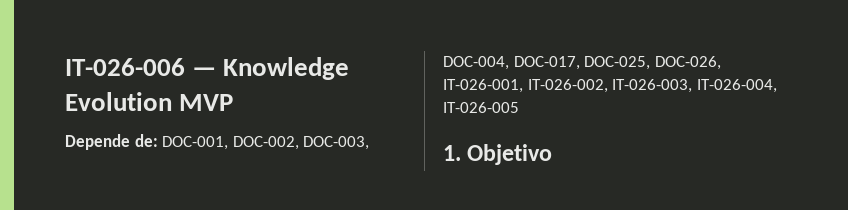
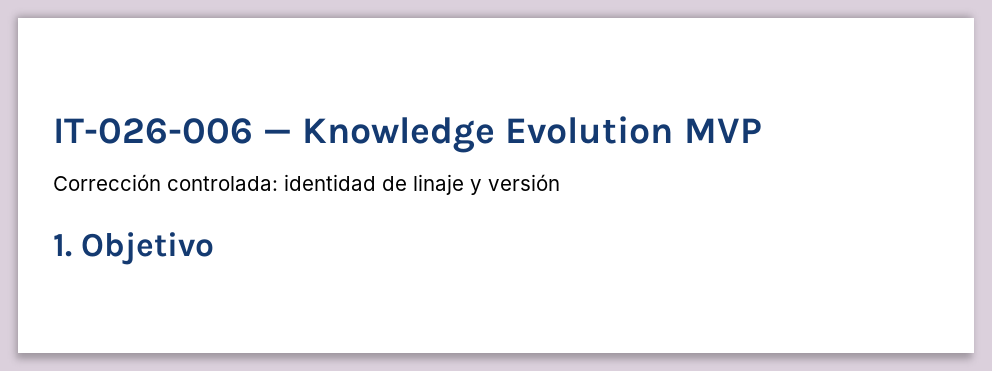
[65,134,370,150] [443,56,721,70] [443,79,777,93] [443,102,519,113] Depende de: DOC-001, DOC-002, DOC-003, DOC-004, DOC-017, DOC-025, DOC-026, IT-026-001, IT-026-002, IT-026-003, IT-026-004, IT-026-005 -> [53,174,560,195] Corrección controlada: identidad de linaje y versión

